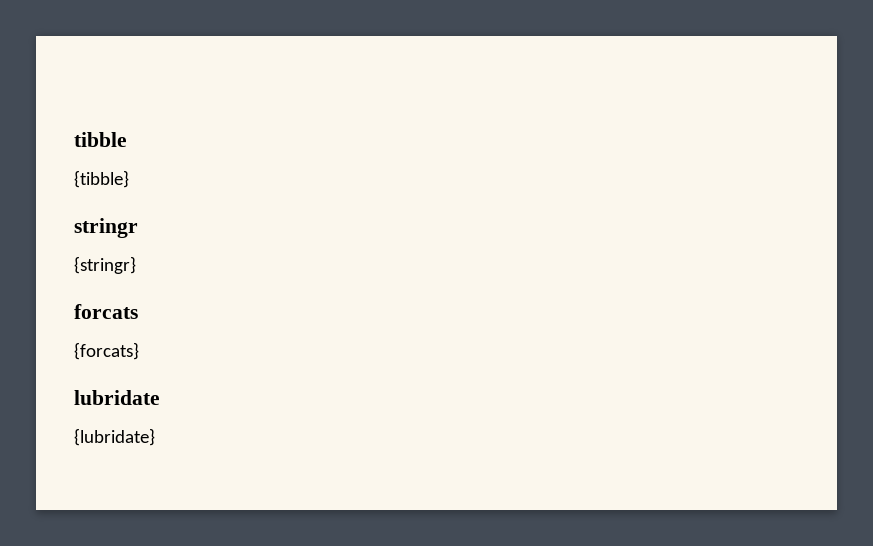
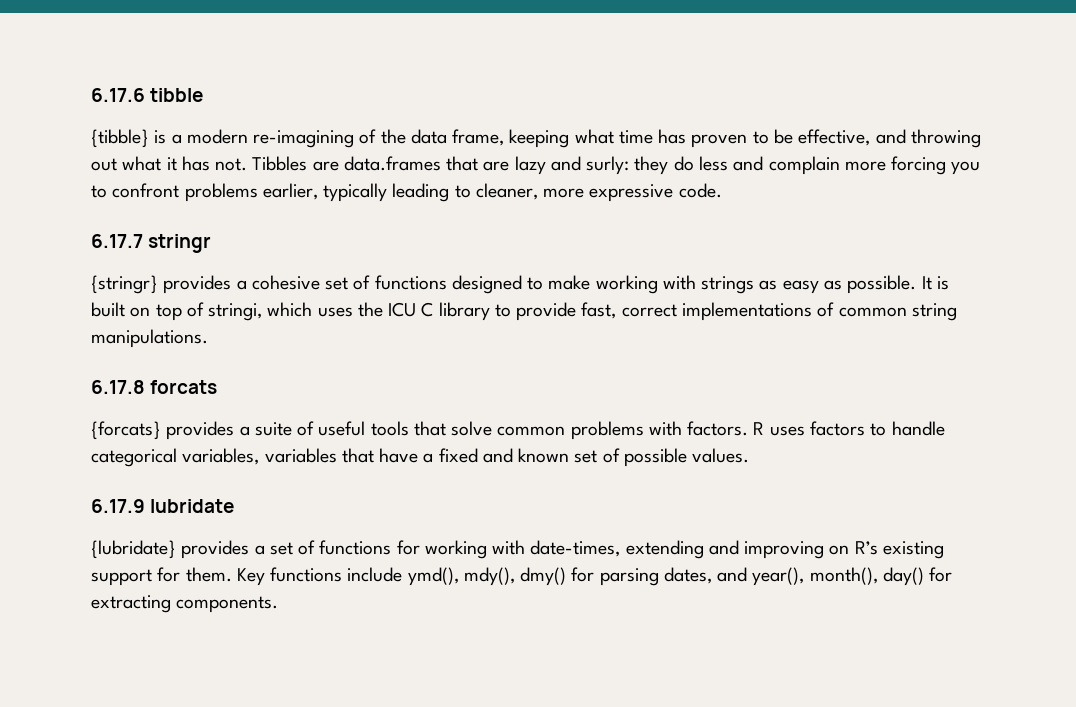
(74, 139) none -> [91,88,145,102] 6.17.6
[74,218,138,238] [74,256,136,274] [74,304,138,319] [74,342,139,360] [74,390,160,405] [74,428,155,446] // stringr // {stringr} // forcats // {forcats} // lubridate // {lubridate} -> [154,129,981,148] [91,156,981,175] [91,183,722,202] [91,234,212,253] [91,275,949,294] [91,302,957,321] [91,329,208,348] [91,380,218,394] [91,421,945,440] [91,448,750,467] [91,499,235,513] [91,540,944,559] [91,567,953,586] [91,595,279,613] is a modern re-imagining of the data frame, keeping what time has proven to be effective, and throwing out what it has not. Tibbles are data.frames that are lazy and surly: they do less and complain more forcing you to confront problems earlier, typically leading to cleaner, more expressive code. // 6.17.7 stringr // {stringr} provides a cohesive set of functions designed to make working with strings as easy as possible. It is built on top of stringi, which uses the ICU C library to provide fast, correct implementations of common string manipulations. // 6.17.8 forcats // {forcats} provides a suite of useful tools that solve common problems with factors. R uses factors to handle categorical variables, variables that have a fixed and known set of possible values. // 6.17.9 lubridate // {lubridate} provides a set of functions for working with date-times, extending and improving on R’s existing support for them. Key functions include ymd(), mdy(), dmy() for parsing dates, and year(), month(), day() for extracting components.

